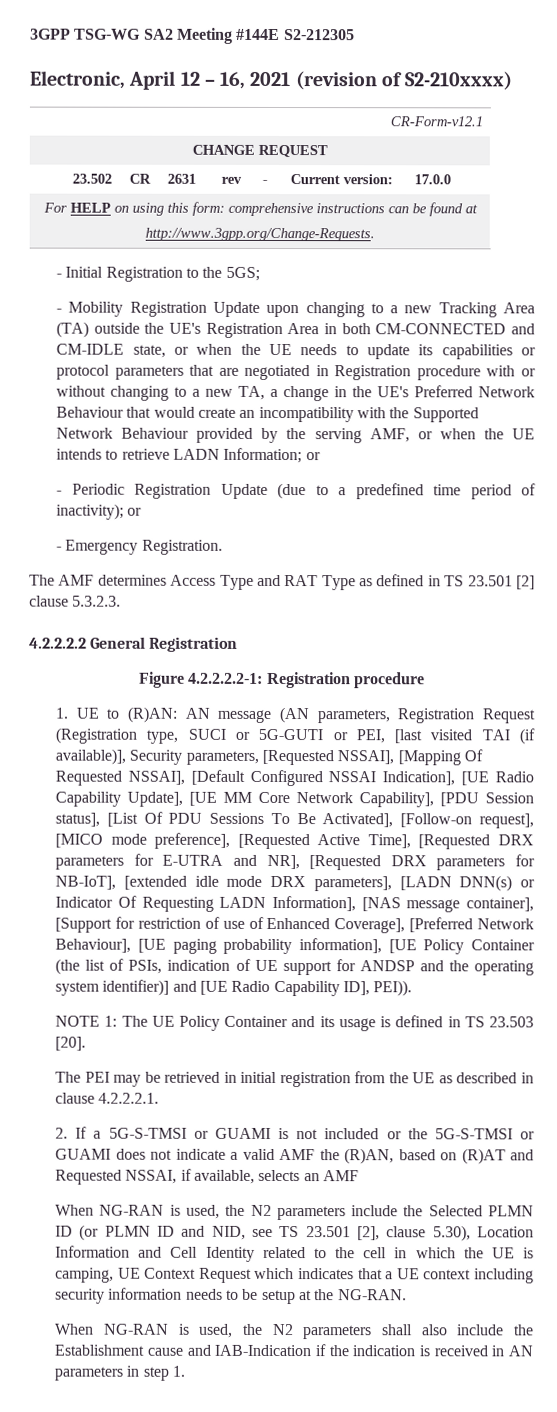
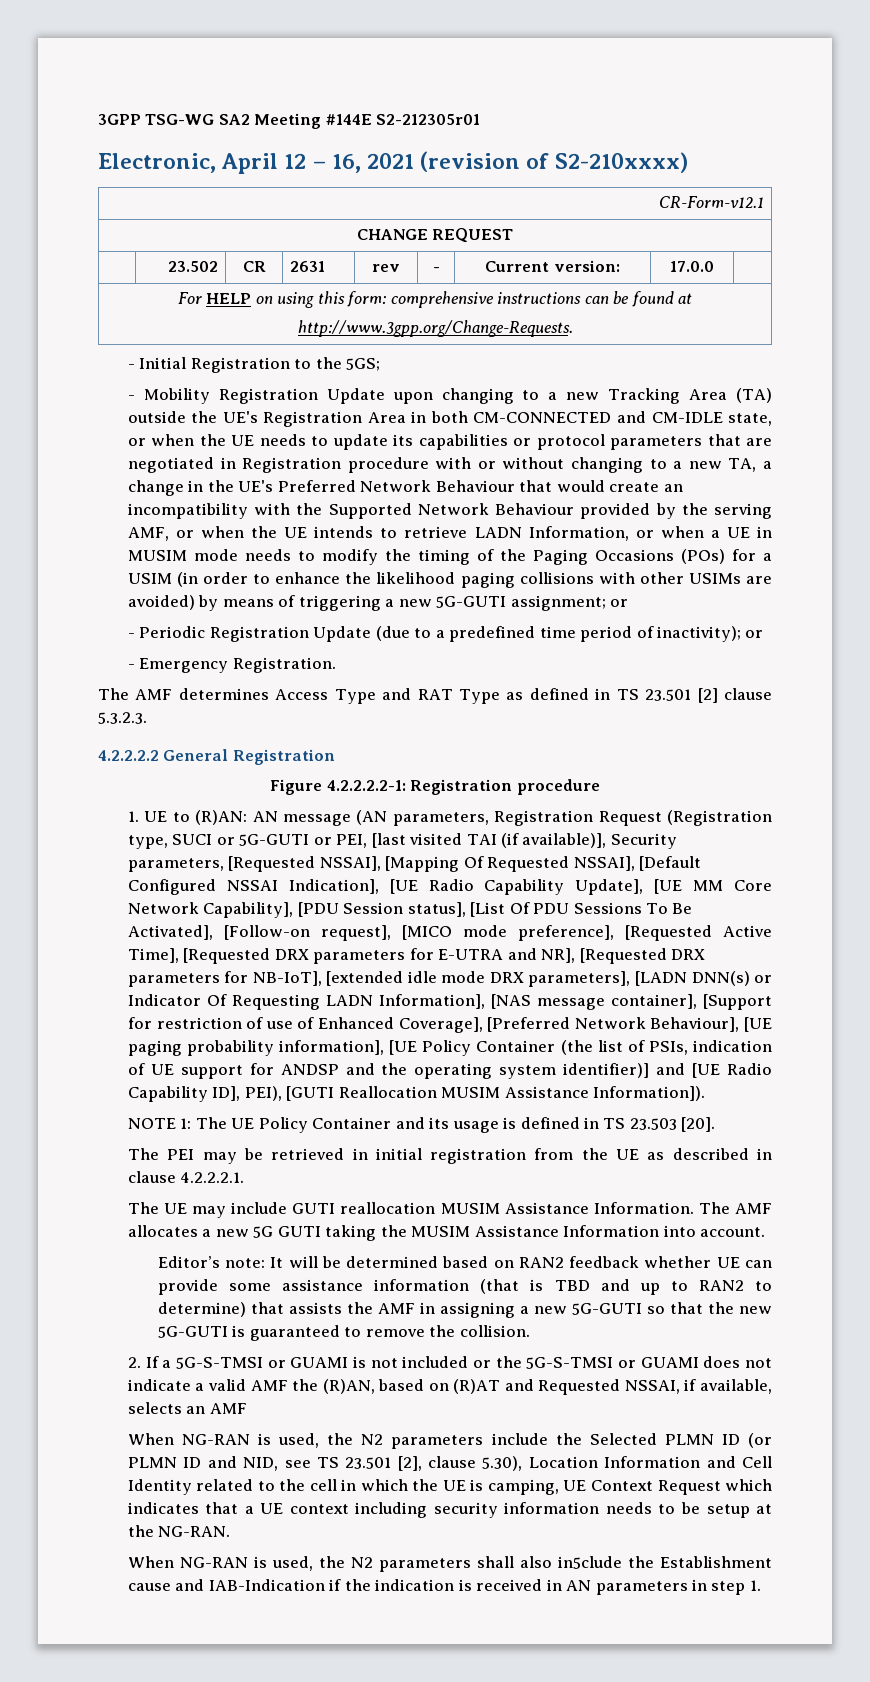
[283,29,355,41] S2-212305 -> [376,114,481,125] S2-212305r01
[223,447,303,464] Information; -> [528,526,772,541] [127,549,773,565] [127,572,772,588] [127,595,606,611] Information, or when a UE in MUSIM mode needs to modify the timing of the Paging Occasions (POs) for a USIM (in order to enhance the likelihood paging collisions with other USIMs are avoided) by means of triggering a new 5G-GUTI assignment;
[373,980,413,997] PEI)). -> [244,1086,706,1101] PEI), [GUTI Reallocation MUSIM Assistance Information]).
(160, 1098) none -> [127,1202,773,1218] [127,1225,765,1241] [157,1256,772,1268] [157,1279,772,1295] [157,1302,773,1318] [157,1325,530,1341] // The UE may include GUTI reallocation MUSIM Assistance Information. The AMF allocates a new 5G GUTI taking the MUSIM Assistance Information into account. // Editor’s note: It will be determined based on RAN2 feedback whether UE can provide some assistance information (that is TBD and up to RAN2 to determine) that assists the AMF in assigning a new 5G-GUTI so that the new 5G-GUTI is guaranteed to remove the collision.
[457,1324,505,1336] include -> [557,1556,622,1569] in5clude

